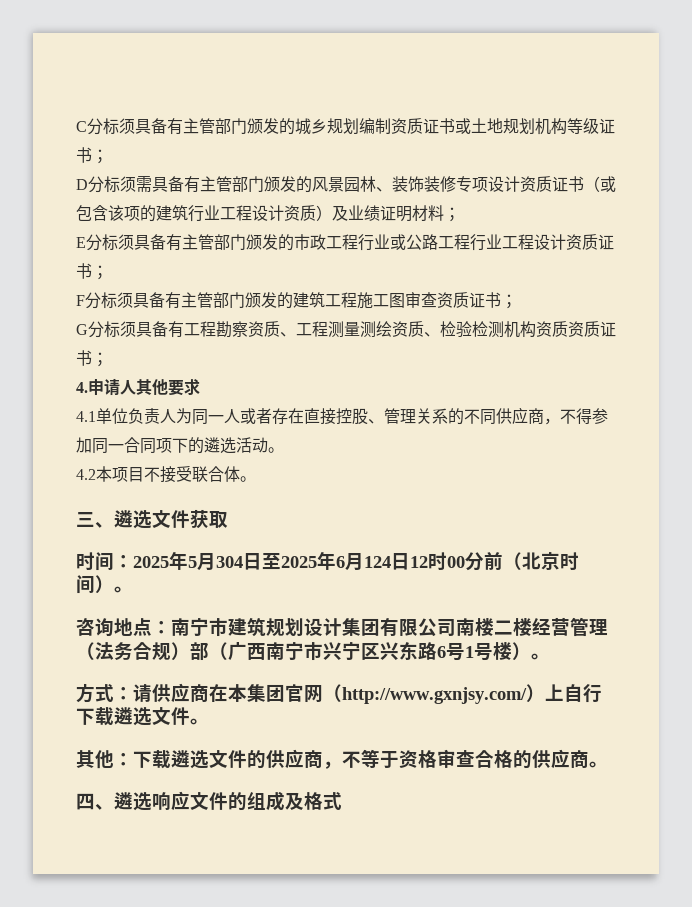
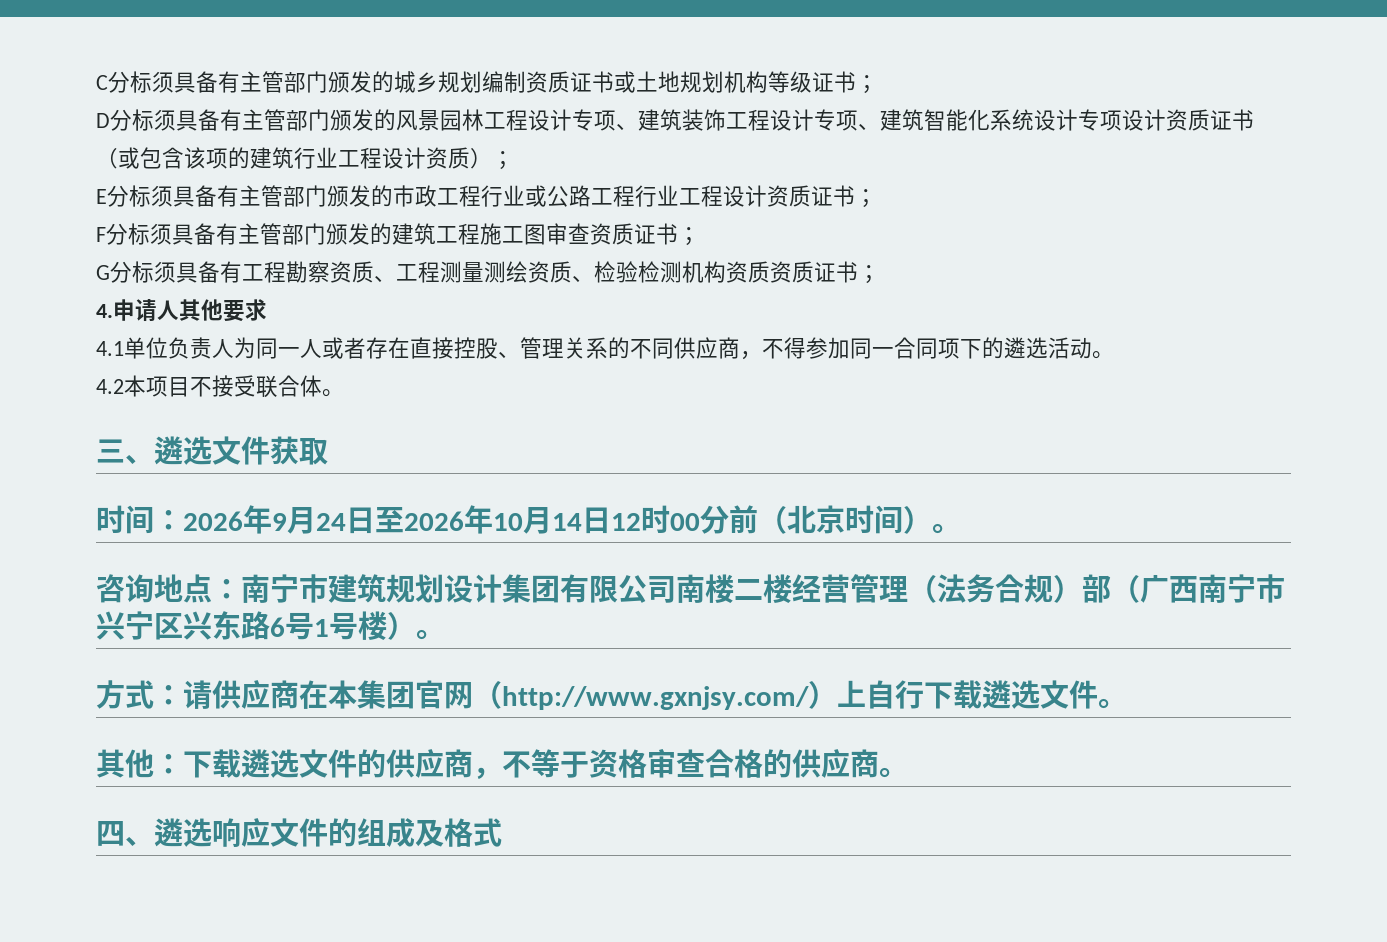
[136,176,152,192] 需 -> (176, 120) none
[376,176,456,192] 、装饰装修 -> [484,109,1078,131] 工程设计专项、建筑装饰工程设计专项、建筑智能化系统设计
[332,205,444,222] 及业绩证明材料 -> (492, 158) none
[133,551,391,571] 2025年5月304日至2025年6月124 -> [183,505,582,534] 2026年9月24日至2026年10月14

